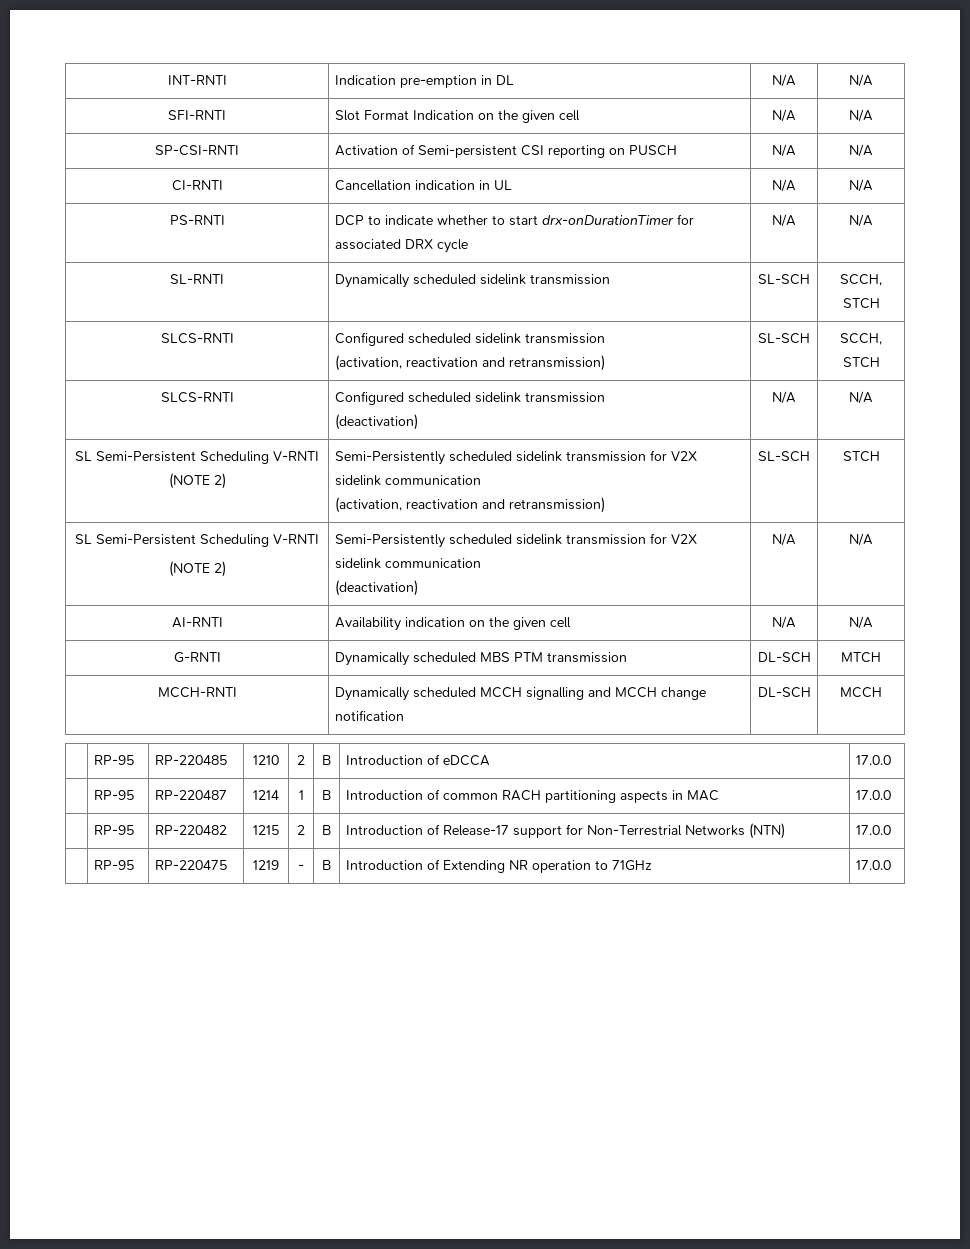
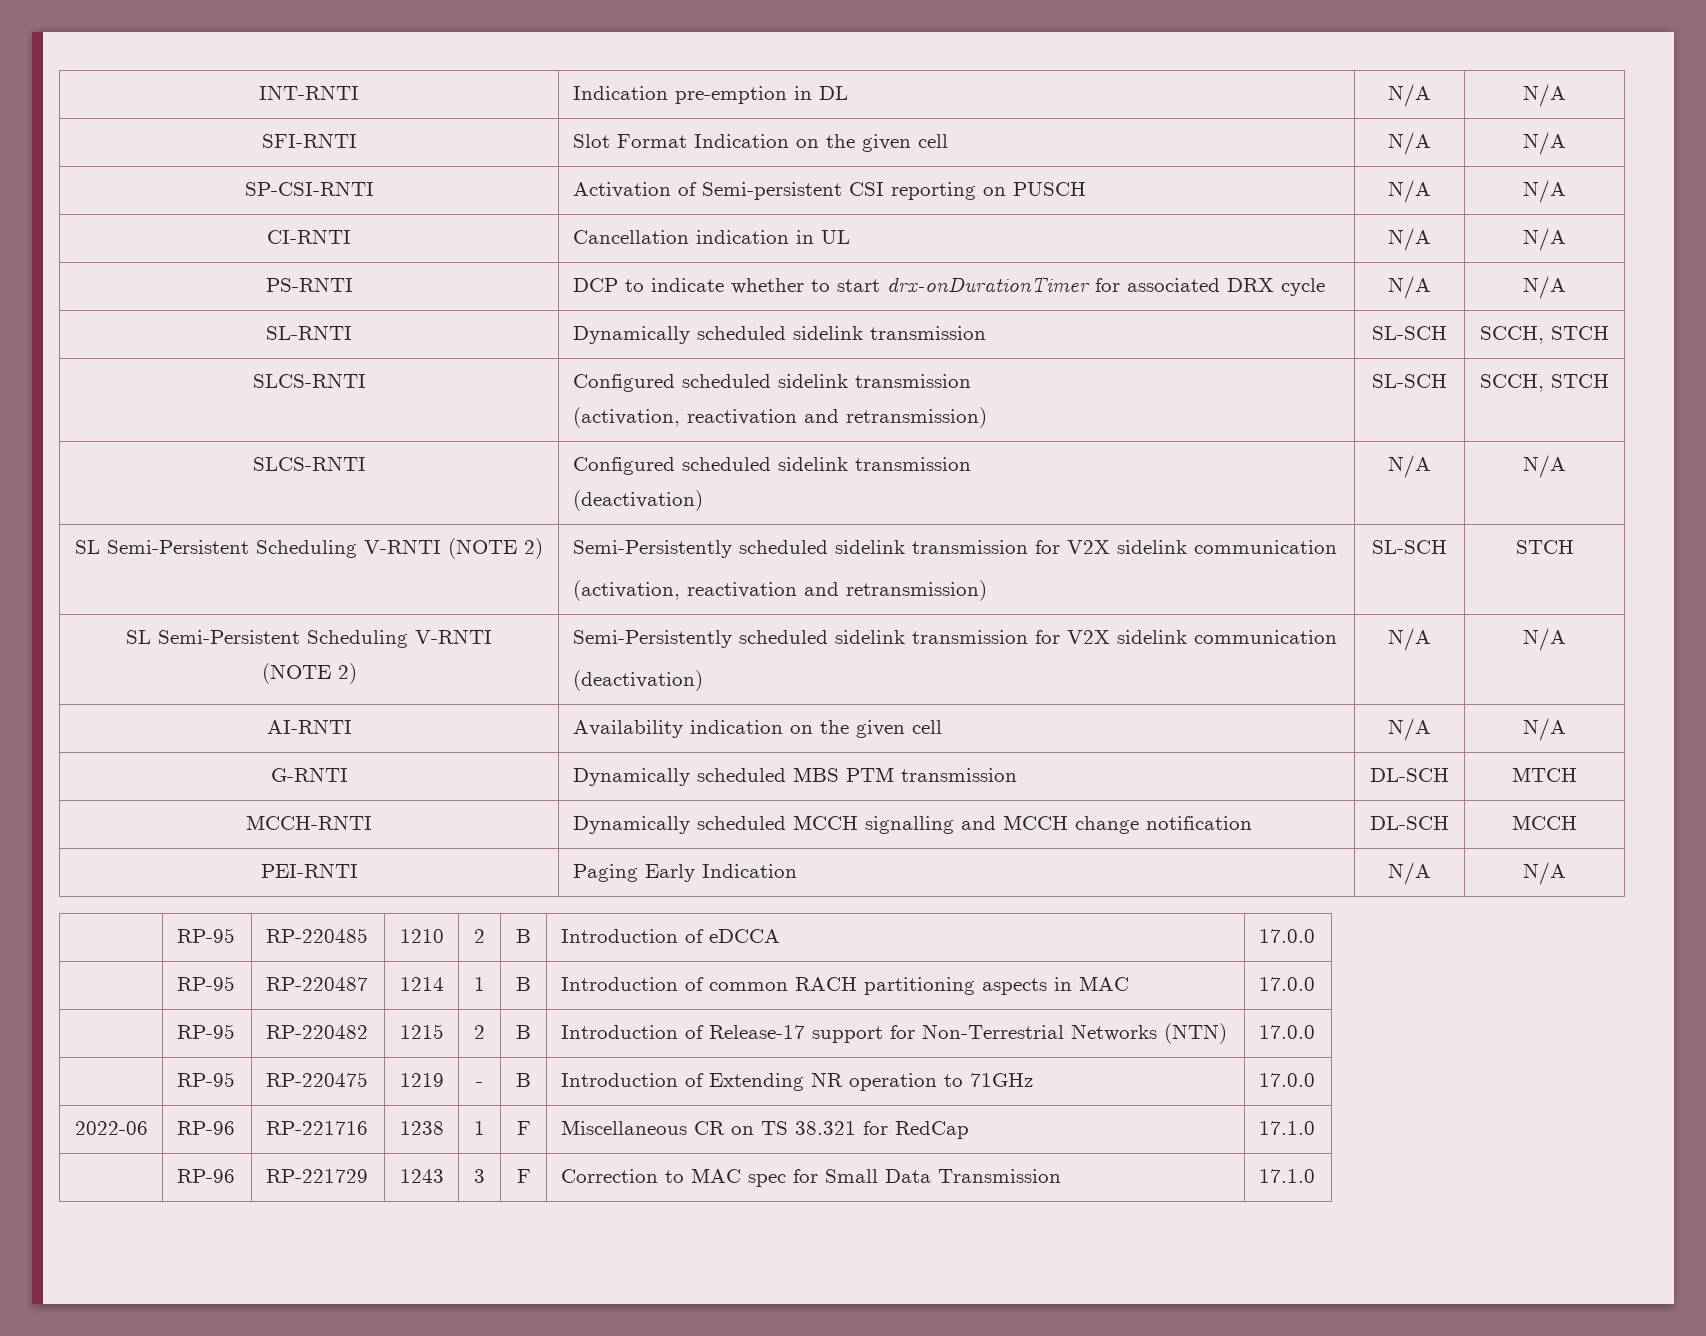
(882, 692) none -> [260,863,358,878] [572,864,797,882] [1388,862,1431,885] [1523,862,1566,885] // PEI-RNTI | Paging Early Indication | N/A | N/A
(891, 865) none -> [74,1121,148,1135] [176,1121,235,1135] [265,1121,368,1135] [399,1121,444,1135] [474,1121,485,1135] [516,1121,531,1135] [560,1120,969,1139] [1258,1121,1315,1135] [176,1169,235,1183] [265,1169,368,1183] [399,1169,444,1183] [474,1169,485,1183] [516,1169,531,1183] [560,1168,1061,1187] [1258,1169,1315,1183] // 2022-06 | RP-96 | RP-221716 | 1238 | 1 | F | Miscellaneous CR on TS 38.321 for RedCap | 17.1.0 // | RP-96 | RP-221729 | 1243 | 3 | F | Correction to MAC spec for Small Data Transmission | 17.1.0

